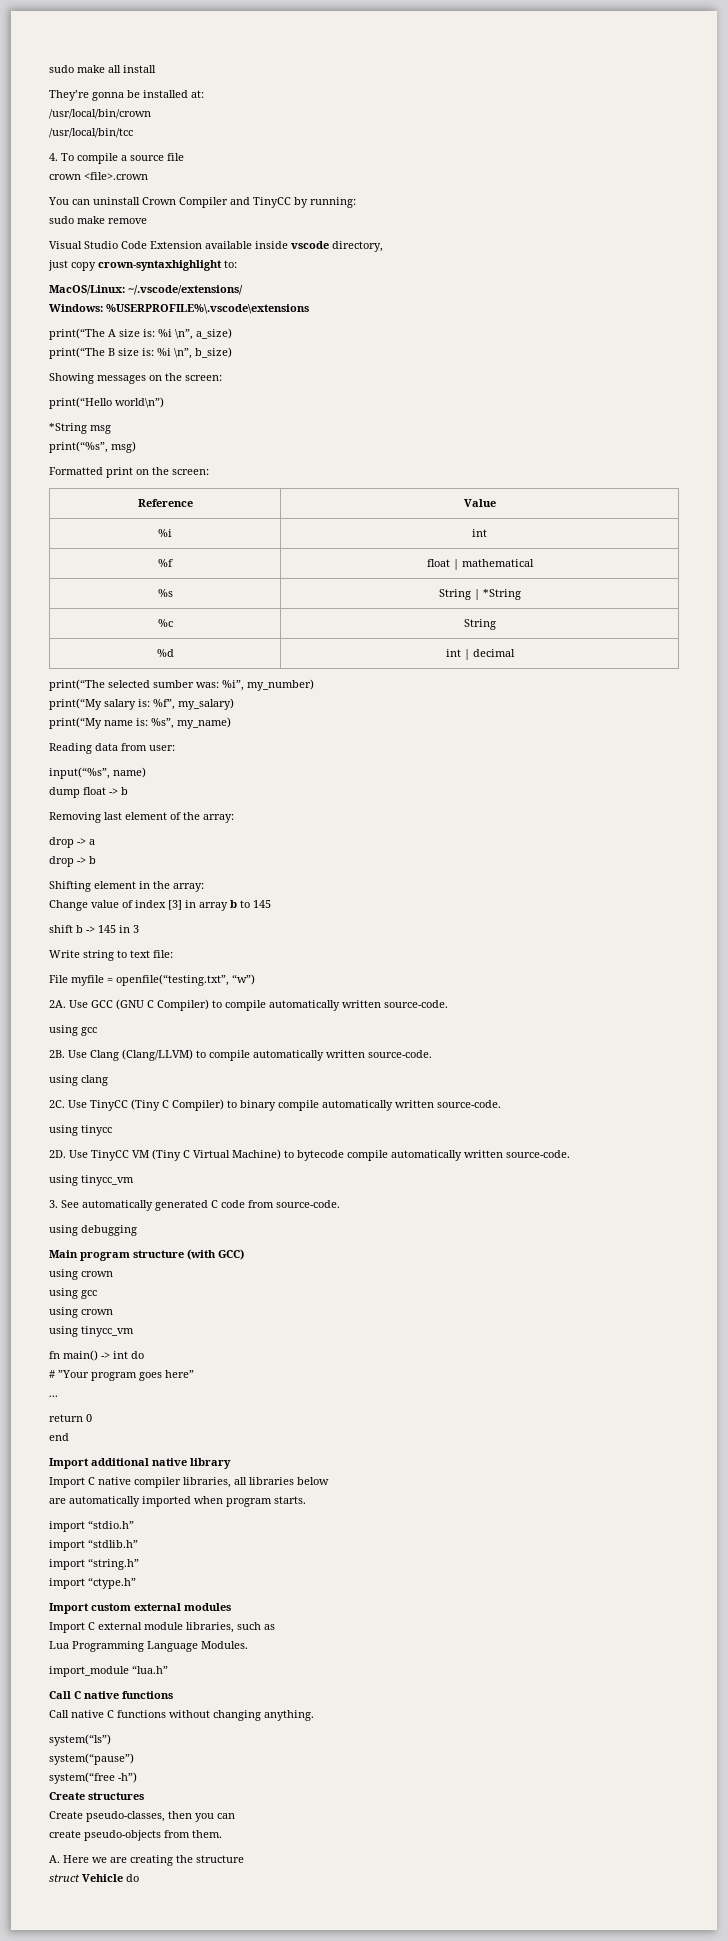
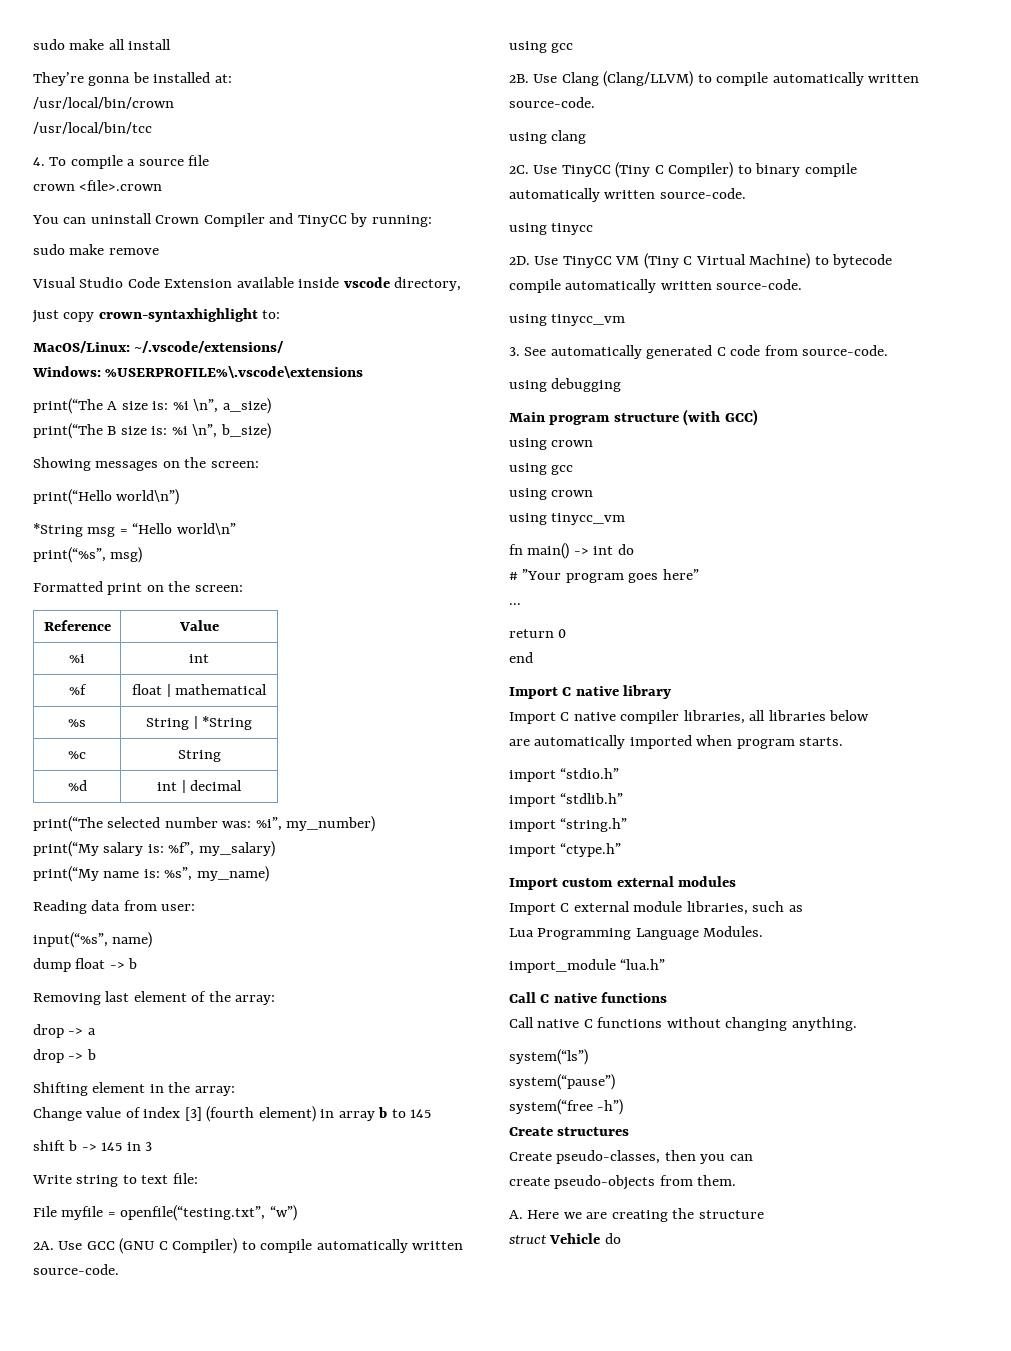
(111, 429) none -> [119,523,236,535] = “Hello world\n”
[153,680,194,688] sumber -> [164,817,218,828] number
(182, 905) none -> [206,1106,316,1122] (fourth element)
[91,1458,149,1466] additional -> [562,687,572,696] C

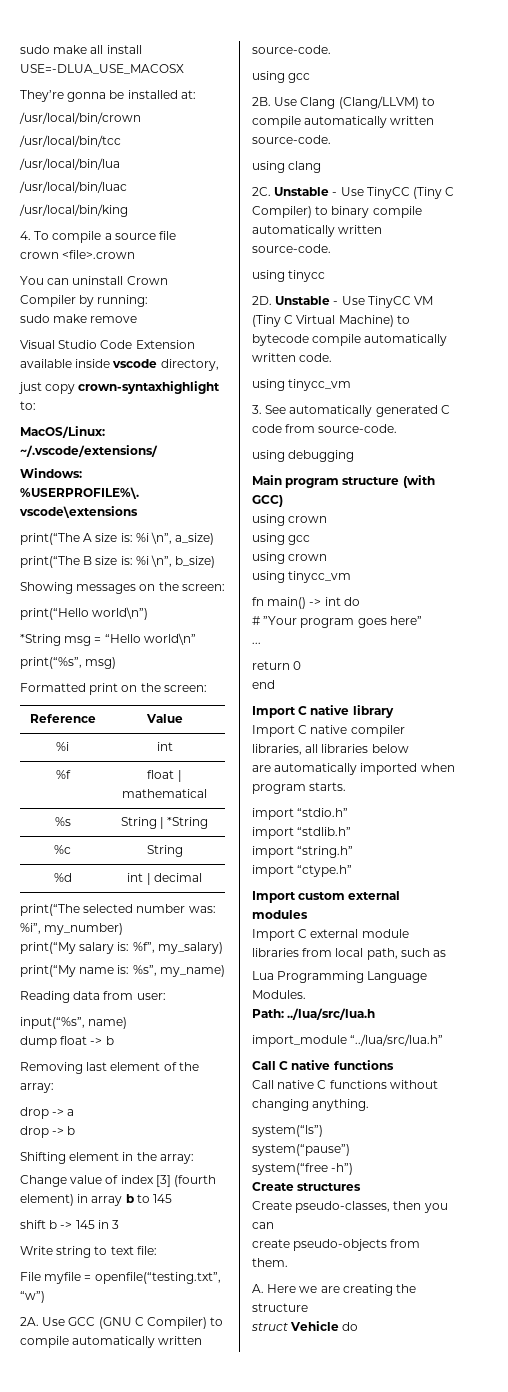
(172, 44) none -> [20,64,184,74] USE=-DLUA_USE_MACOSX
(152, 128) none -> [19,158,120,170] [19,181,127,193] [19,204,128,217] // /usr/local/bin/lua // /usr/local/bin/luac // /usr/local/bin/king
[269,213,347,227] and TinyCC -> (76, 301) none
(529, 169) none -> [274,187,338,196] Unstable -
(530, 260) none -> [275,296,339,305] Unstable -
[716,279,803,290] source-code. -> [299,353,333,362] code.
[686,901,748,915] libraries, -> [252,948,398,960] libraries from local path,
(764, 931) none -> [252,1008,376,1020] // Path: ../lua/src/lua.h
[620,959,666,970] “lua.h” -> [350,1034,444,1046] “../lua/src/lua.h”

